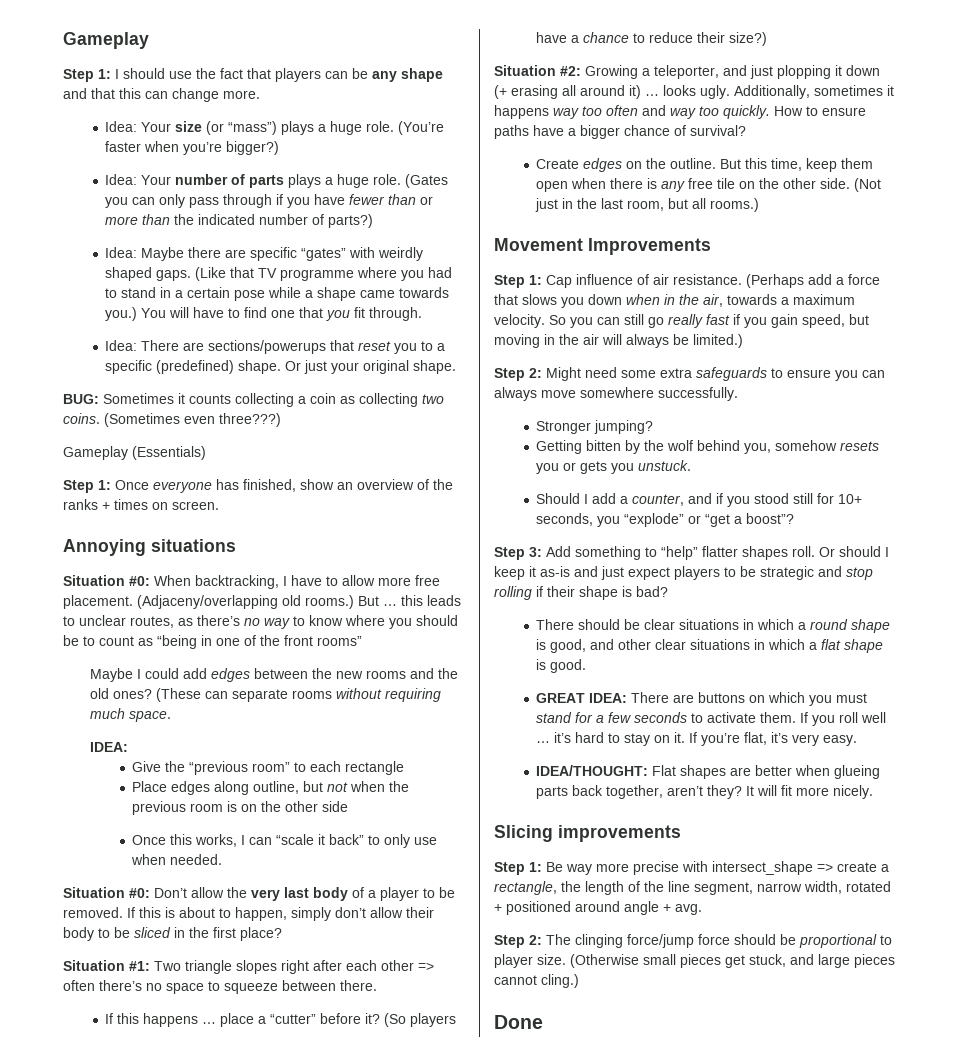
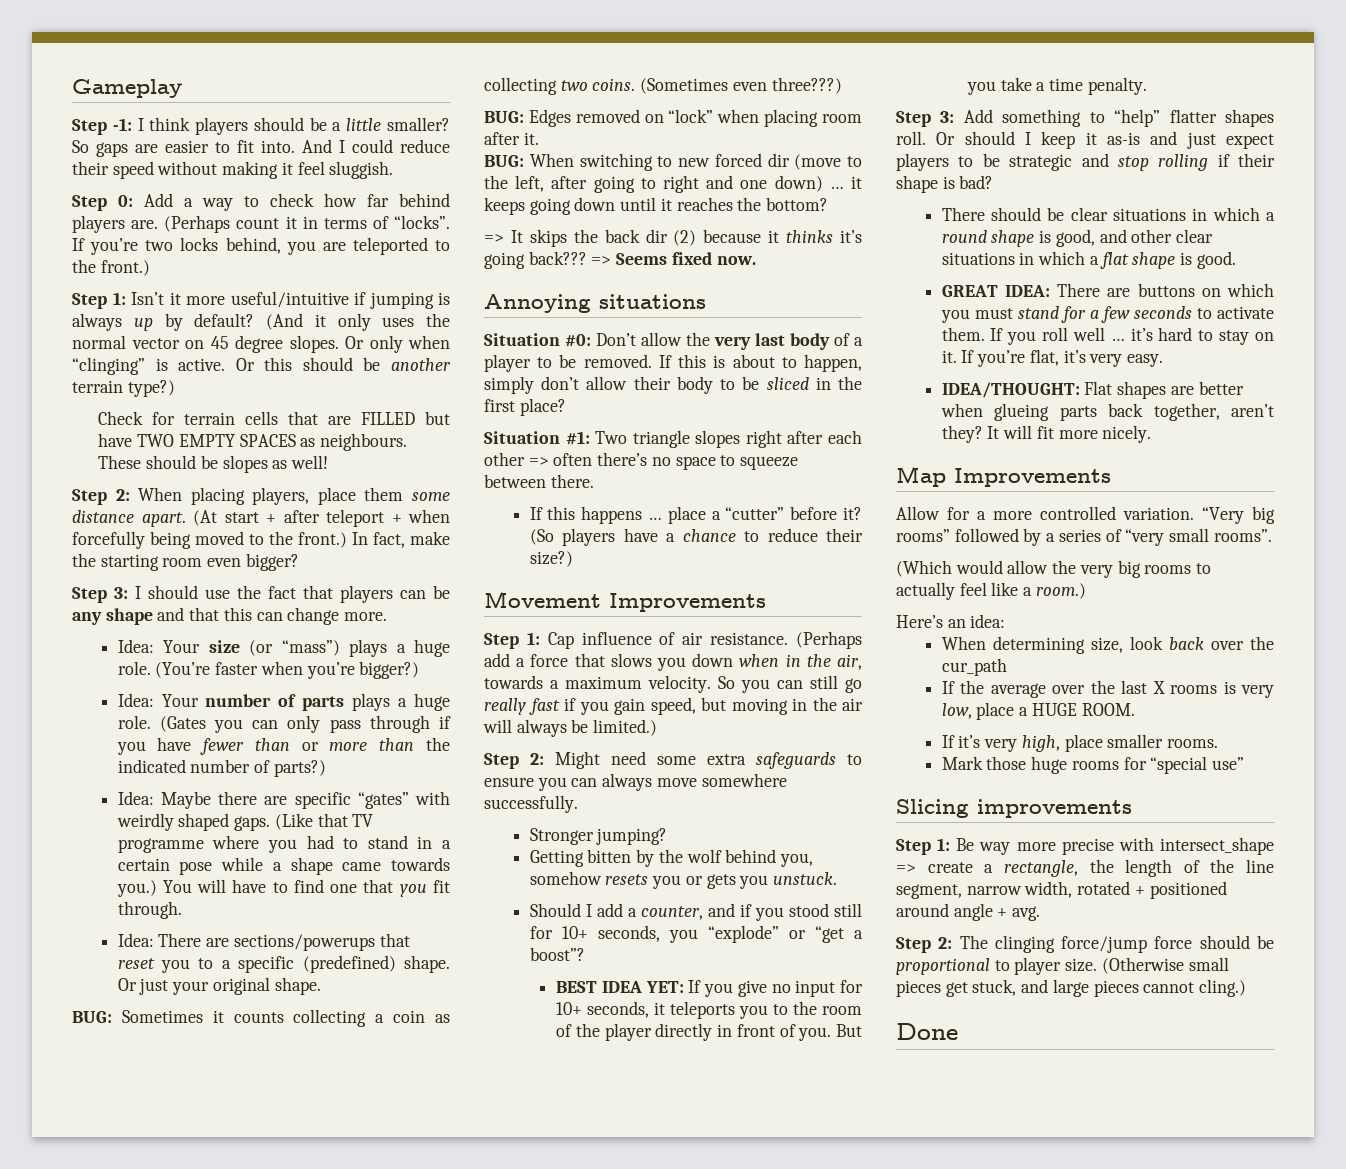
[98,69,111,79] 1: -> [112,117,450,135] [72,139,450,157] [72,161,394,179] [72,193,450,211] [72,215,450,233] [72,237,450,255] [72,259,150,276] [72,291,450,309] [72,313,450,331] [72,335,450,353] [72,357,451,375] [72,380,175,397] [98,411,451,425] [98,433,408,451] [98,455,329,473] [72,487,450,505] [72,509,450,527] [72,531,450,549] [72,553,299,571] [72,587,128,603] -1: I think players should be a little smaller? So gaps are easier to fit into. And I could reduce their speed without making it feel sluggish. // Step 0: Add a way to check how far behind players are. (Perhaps count it in terms of “locks”. If you’re two locks behind, you are teleported to the front.) // Step 1: Isn’t it more useful/intuitive if jumping is always up by default? (And it only uses the normal vector on 45 degree slopes. Or only when “clinging” is active. Or this should be another terrain type?) // Check for terrain cells that are FILLED but have TWO EMPTY SPACES as neighbours. These should be slopes as well! // Step 2: When placing players, place them some distance apart. (At start + after teleport + when forcefully being moved to the front.) In fact, make the starting room even bigger? // Step 3:
[63,446,206,460] [63,479,453,493] [63,499,219,510] [63,539,236,556] [63,575,440,589] [63,595,461,609] [63,615,458,629] [63,635,362,649] [90,668,459,682] [90,688,442,702] [90,708,172,722] [90,742,129,752] [132,761,405,775] [132,781,410,795] [132,801,349,815] [132,834,438,848] [131,854,223,865] Gameplay (Essentials) // Step 1: Once everyone has finished, show an overview of the ranks + times on screen. // Annoying situations // Situation #0: When backtracking, I have to allow more free placement. (Adjaceny/overlapping old rooms.) But … this leads to unclear routes, as there’s no way to know where you should be to count as “being in one of the front rooms” // Maybe I could add edges between the new rooms and the old ones? (These can separate rooms without requiring much space. // IDEA: // Give the “previous room” to each rectangle // Place edges along outline, but not when the previous room is on the other side // Once this works, I can “scale it back” to only use when needed. -> [484,109,862,127] [484,132,539,145] [484,153,862,171] [484,175,862,193] [484,197,829,215] [484,229,862,247] [484,251,756,269] [484,294,706,313] BUG: Edges removed on “lock” when placing room after it. // BUG: When switching to new forced dir (move to the left, after going to right and one down) … it keeps going down until it reaches the bottom? // => It skips the back dir (2) because it thinks it’s going back??? => Seems fixed now. // Annoying situations
[494,65,880,79] [494,85,894,99] [494,105,866,119] [494,125,746,139] [536,158,874,172] [536,178,882,192] [535,198,760,212] // Situation #2: Growing a teleporter, and just plopping it down (+ erasing all around it) … looks ugly. Additionally, sometimes it happens way too often and way too quickly. How to ensure paths have a bigger chance of survival? // Create edges on the outline. But this time, keep them open when there is any free tile on the other side. (Not just in the last room, but all rooms.) -> (573, 559) none
(795, 518) none -> [556,980,863,997] [556,1001,862,1019] [556,1023,862,1041] [967,77,1147,95] // BEST IDEA YET: If you give no input for 10+ seconds, it teleports you to the room of the player directly in front of you. But you take a time penalty.
(874, 792) none -> [896,466,1111,487] [896,506,1275,524] [896,528,1272,546] [896,560,1212,578] [896,582,1086,600] [896,614,1006,628] [941,636,1274,654] [941,658,1007,676] [941,680,1274,698] [941,702,1135,720] [941,734,1218,752] [941,756,1244,774] // Map Improvements // Allow for a more controlled variation. “Very big rooms” followed by a series of “very small rooms”. // (Which would allow the very big rooms to actually feel like a room.) // Here’s an idea: // When determining size, look back over the cur_path // If the average over the last X rooms is very low, place a HUGE ROOM. // If it’s very high, place smaller rooms. // Mark those huge rooms for “special use”

